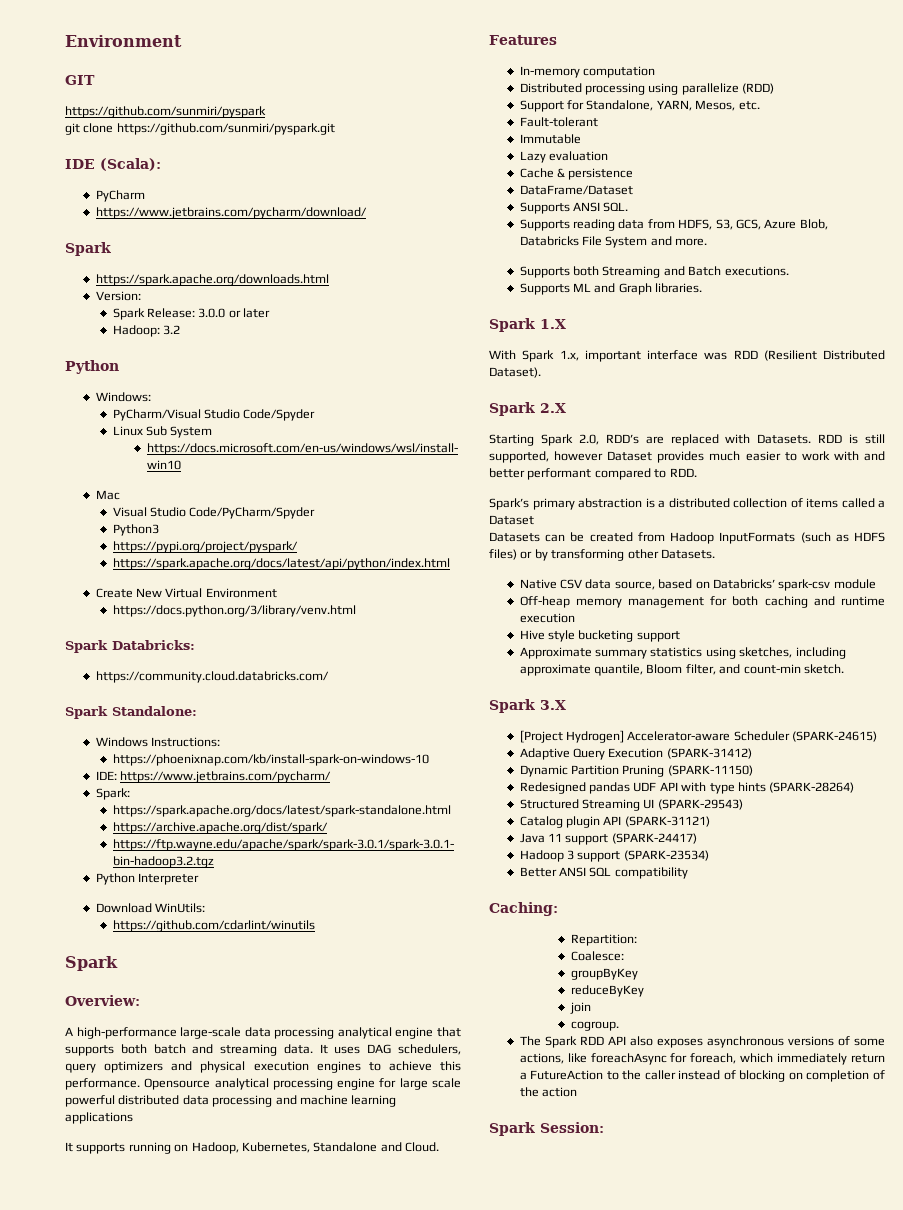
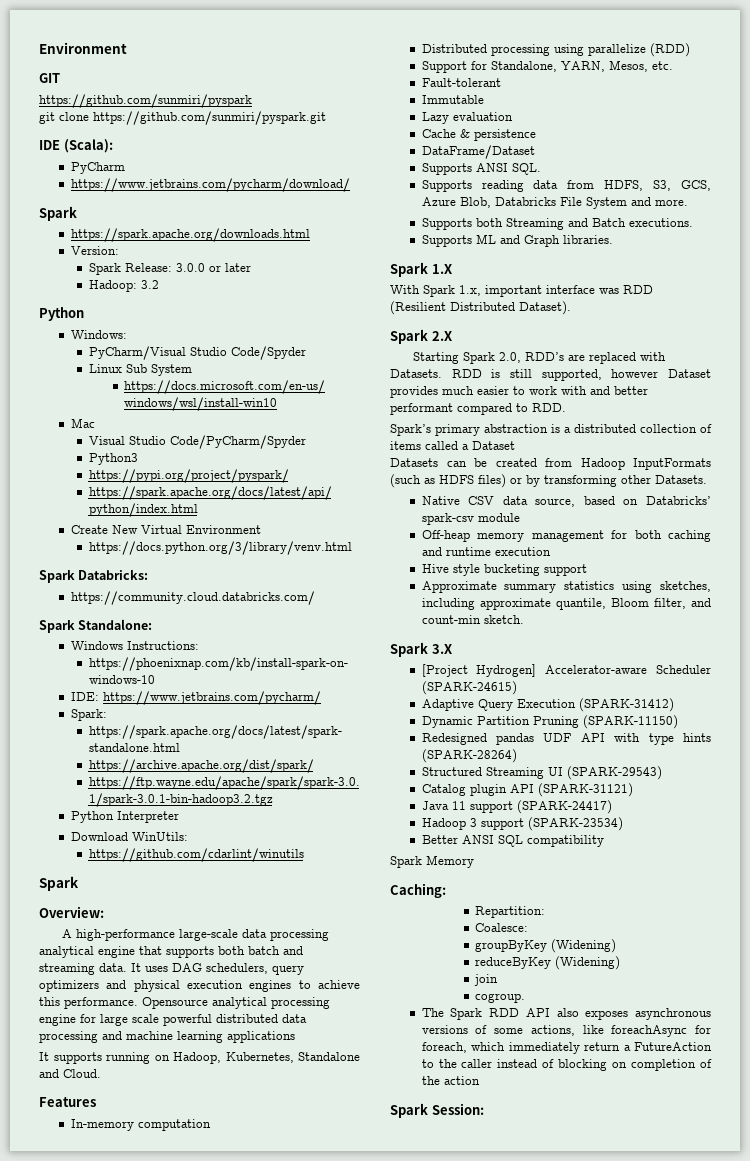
(688, 873) none -> [390,855,474,868] // Spark Memory
(638, 974) none -> [551,939,617,953] (Widening)
(644, 991) none -> [555,956,621,970] (Widening)

